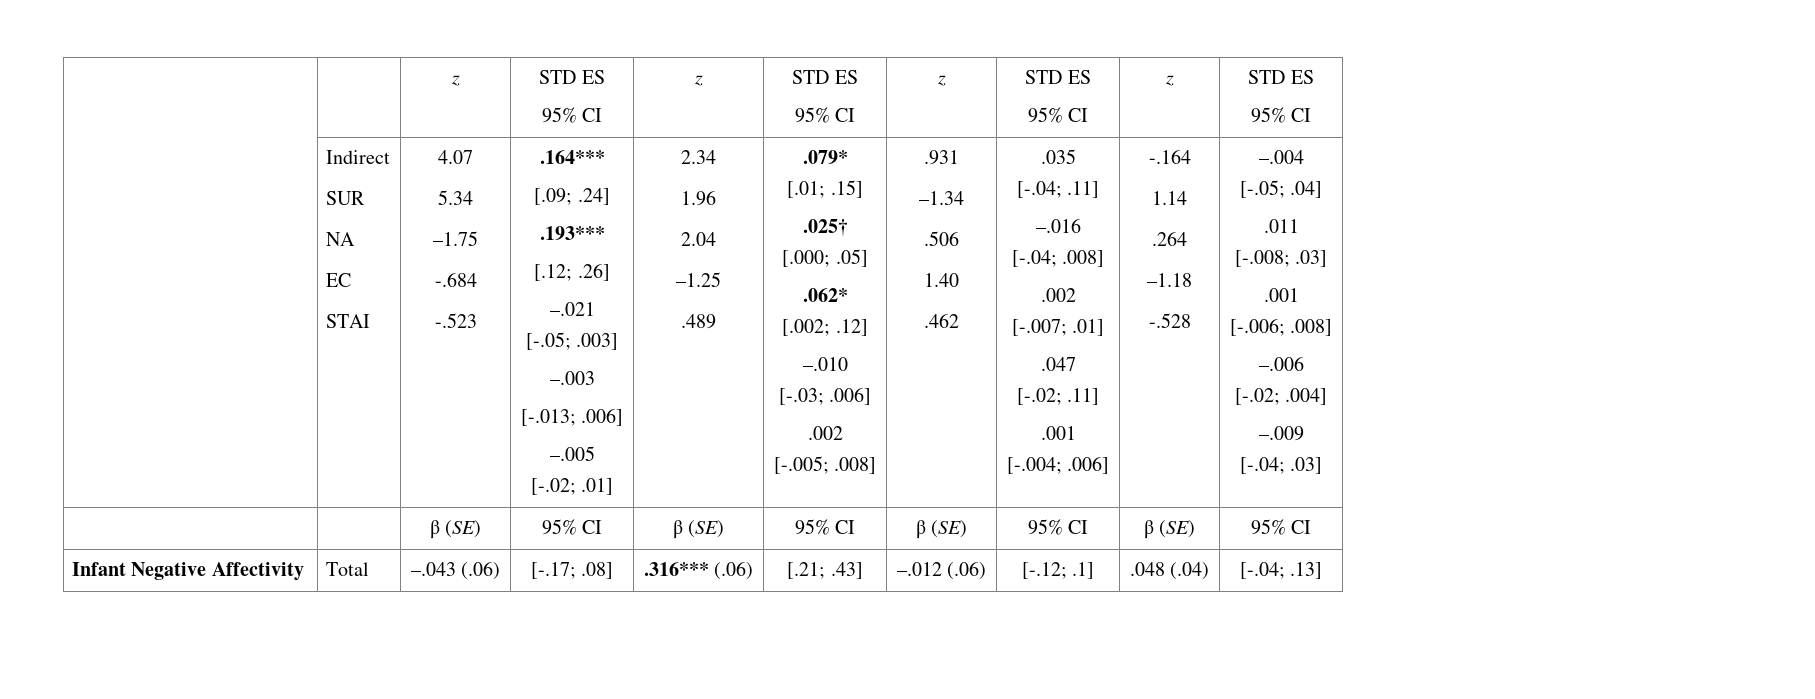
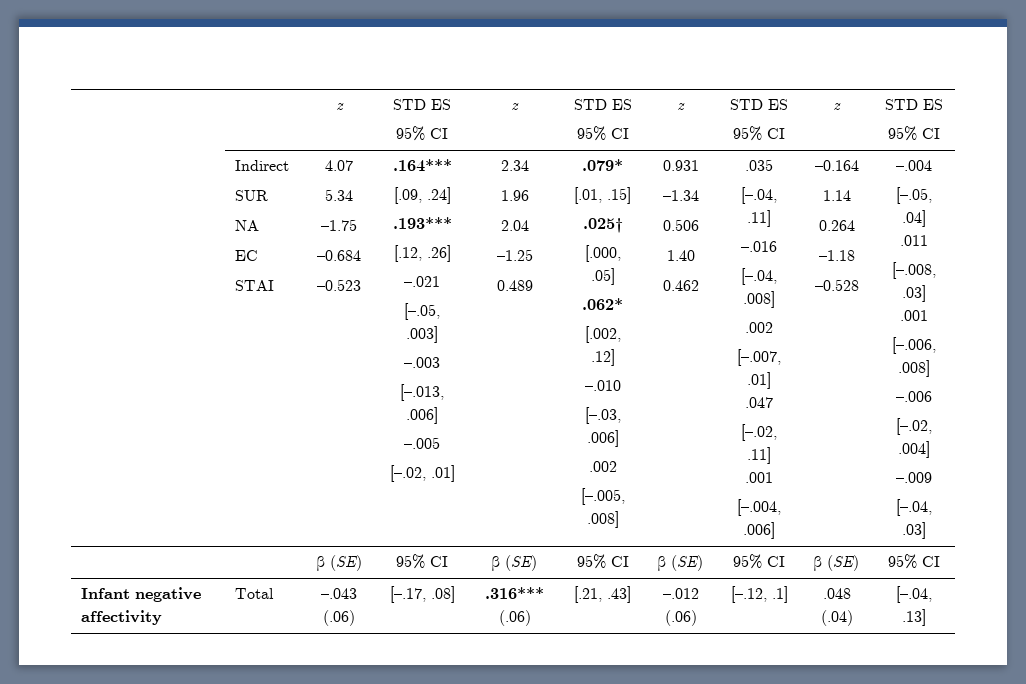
[434,272,477,287] [434,313,477,328] -.684 // -.523 -> [317,250,361,261] [317,279,361,291] –0.684 // –0.523
[534,188,573,205] [.09; -> [393,187,422,204] [.09,
[534,264,573,281] [.12; -> [393,245,422,262] [.12,
[525,332,571,350] [-.05; -> [404,303,440,320] [–.05,
[520,409,576,426] [-.013; -> [400,384,444,401] [–.013,
[530,478,576,495] [-.02; -> [389,465,426,482] [–.02,
[681,314,716,329] .489 -> [496,280,533,291] 0.489
[787,181,826,198] [.01; -> [574,187,602,204] [.01,
[782,250,831,267] [.000; -> [584,245,621,262] [.000,
[782,319,831,336] [.002; -> [584,326,621,343] [.002,
[778,388,824,405] [-.03; -> [584,407,621,424] [–.03,
[773,456,829,474] [-.005; -> [580,488,625,505] [–.005,
[924,150,959,165] .931 -> [662,160,699,171] 0.931
[924,231,959,246] .506 -> [662,219,699,231] 0.506
[924,313,959,328] .462 -> [662,280,699,291] 0.462
[1016,181,1062,198] [-.04; -> [741,187,777,204] [–.04,
[1011,250,1057,267] [-.04; -> [741,268,777,285] [–.04,
[1011,319,1067,336] [-.007; -> [737,349,781,366] [–.007,
[1016,388,1062,405] [-.02; -> [741,424,777,441] [–.02,
[1006,457,1062,474] [-.004; -> [737,499,781,516] [–.004,
[1148,149,1191,164] -.164 -> [814,160,859,171] –0.164
[1152,231,1187,246] .264 -> [818,220,855,231] 0.264
[1148,313,1191,328] -.528 -> [814,279,859,291] –0.528
[1239,180,1285,198] [-.05; -> [896,187,932,204] [–.05,
[1234,250,1290,267] [-.008; -> [892,262,936,279] [–.008,
[1229,318,1285,336] [-.006; -> [892,337,936,354] [–.006,
[1234,388,1280,405] [-.02; -> [896,418,932,435] [–.02,
[1239,457,1285,474] [-.04; -> [896,499,932,516] [–.04,
[131,562,304,581] Negative Affectivity -> [134,587,201,602] [80,610,162,625] negative affectivity
[530,562,576,579] [-.17; -> [389,586,426,603] [–.17,
[787,562,826,579] [.21; -> [574,586,602,603] [.21,
[1021,562,1067,579] [-.12; -> [730,586,767,603] [–.12,
[1239,562,1285,579] [-.04; -> [896,586,932,603] [–.04,

